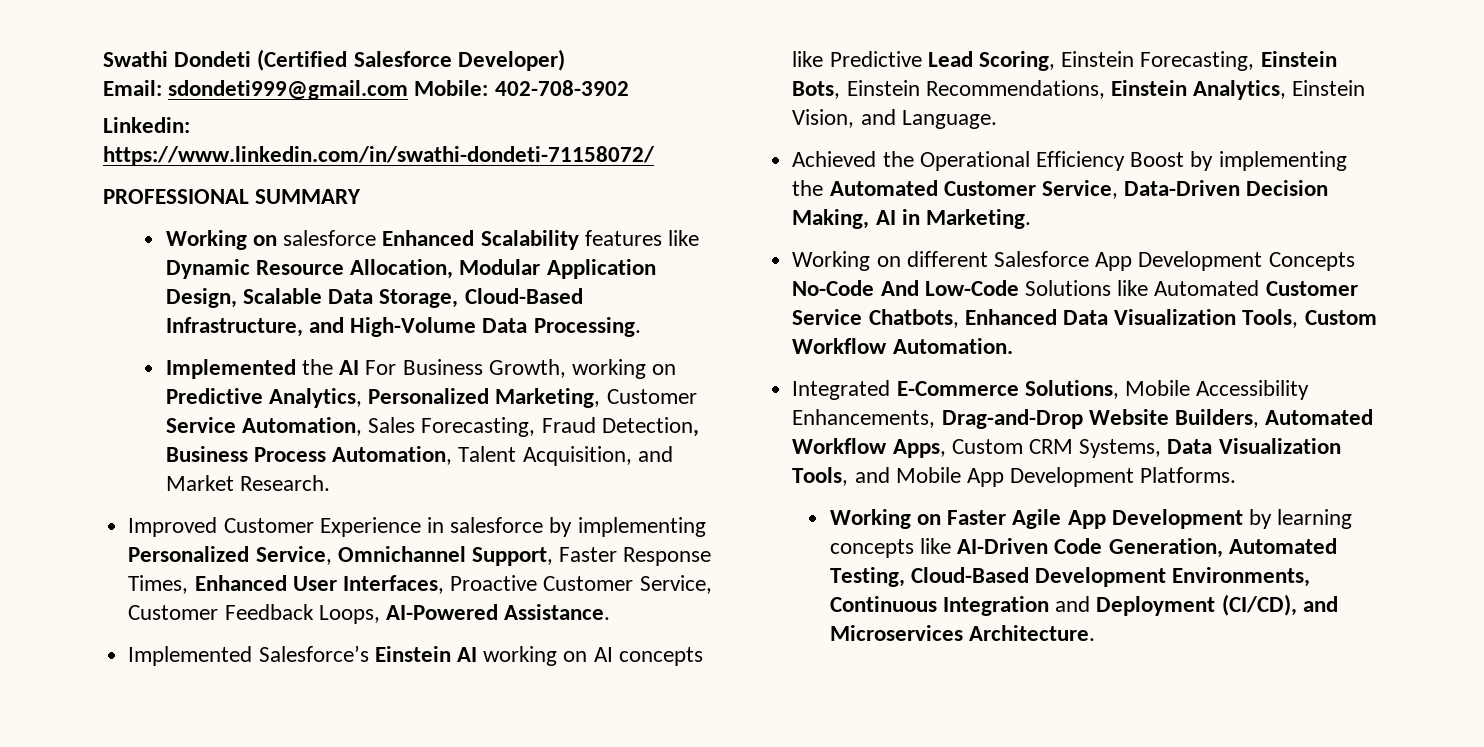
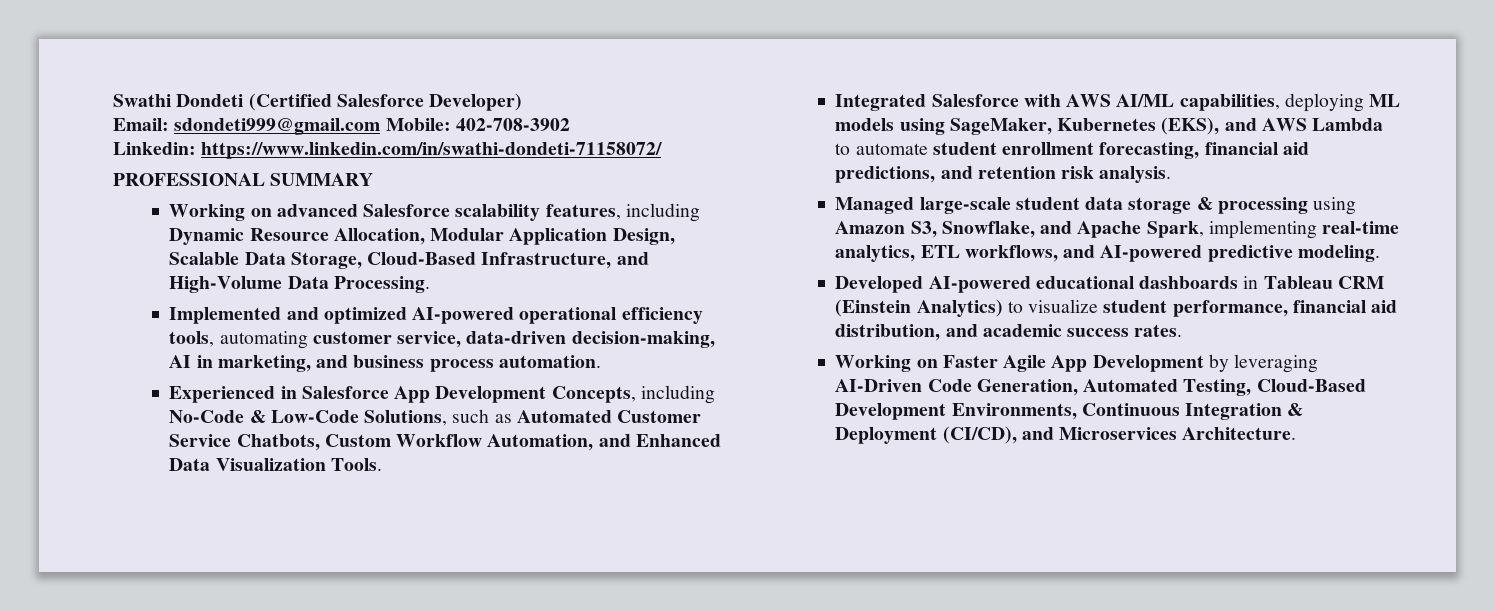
[283,230,700,250] salesforce Enhanced Scalability features like -> [276,203,700,222] advanced Salesforce scalability features, including
[301,359,677,379] [165,388,697,408] [165,417,699,437] [165,446,673,466] [165,475,330,491] [128,517,706,537] [128,546,712,566] [128,575,712,594] [128,604,611,624] [128,645,703,666] [792,51,1337,71] [792,80,1366,100] [792,109,997,129] [792,151,1347,171] [792,180,1329,199] [792,209,1031,229] [792,251,1355,271] [792,280,1358,296] [792,309,1377,328] [792,338,1013,354] [792,380,1310,400] [792,409,1374,429] [792,438,1341,458] [792,467,1237,487] the AI For Business Growth, working on Predictive Analytics, Personalized Marketing, Customer Service Automation, Sales Forecasting, Fraud Detection, Business Process Automation, Talent Acquisition, and Market Research. // Improved Customer Experience in salesforce by implementing Personalized Service, Omnichannel Support, Faster Response Times, Enhanced User Interfaces, Proactive Customer Service, Customer Feedback Loops, AI-Powered Assistance. // Implemented Salesforce’s Einstein AI working on AI concepts like Predictive Lead Scoring, Einstein Forecasting, Einstein Bots, Einstein Recommendations, Einstein Analytics, Einstein Vision, and Language. // Achieved the Operational Efficiency Boost by implementing the Automated Customer Service, Data-Driven Decision Making, AI in Marketing. // Working on different Salesforce App Development Concepts No-Code And Low-Code Solutions like Automated Customer Service Chatbots, Enhanced Data Visualization Tools, Custom Workflow Automation. // Integrated E-Commerce Solutions, Mobile Accessibility Enhancements, Drag-and-Drop Website Builders, Automated Workflow Apps, Custom CRM Systems, Data Visualization Tools, and Mobile App Development Platforms. -> [286,307,703,324] [169,331,715,349] [169,355,601,372] [169,385,715,404] [169,409,702,426] [169,434,721,451] [169,458,382,471] [835,93,1401,112] [835,117,1384,135] [835,142,1309,159] [835,166,1172,183] [835,197,1357,215] [835,220,1400,239] [835,245,1380,262] [835,276,1384,293] [835,299,1398,317] [835,324,1183,341] and optimized AI-powered operational efficiency tools, automating customer service, data-driven decision-making, AI in marketing, and business process automation. // Experienced in Salesforce App Development Concepts, including No-Code & Low-Code Solutions, such as Automated Customer Service Chatbots, Custom Workflow Automation, and Enhanced Data Visualization Tools. // Integrated Salesforce with AWS AI/ML capabilities, deploying ML models using SageMaker, Kubernetes (EKS), and AWS Lambda to automate student enrollment forecasting, financial aid predictions, and retention risk analysis. // Managed large-scale student data storage & processing using Amazon S3, Snowflake, and Apache Spark, implementing real-time analytics, ETL workflows, and AI-powered predictive modeling. // Developed AI-powered educational dashboards in Tableau CRM (Einstein Analytics) to visualize student performance, financial aid distribution, and academic success rates.
[1277,509,1353,529] [829,538,951,558] learning concepts like -> [1234,354,1319,373] leveraging
[1055,596,1091,612] and -> [1287,403,1304,416] &

